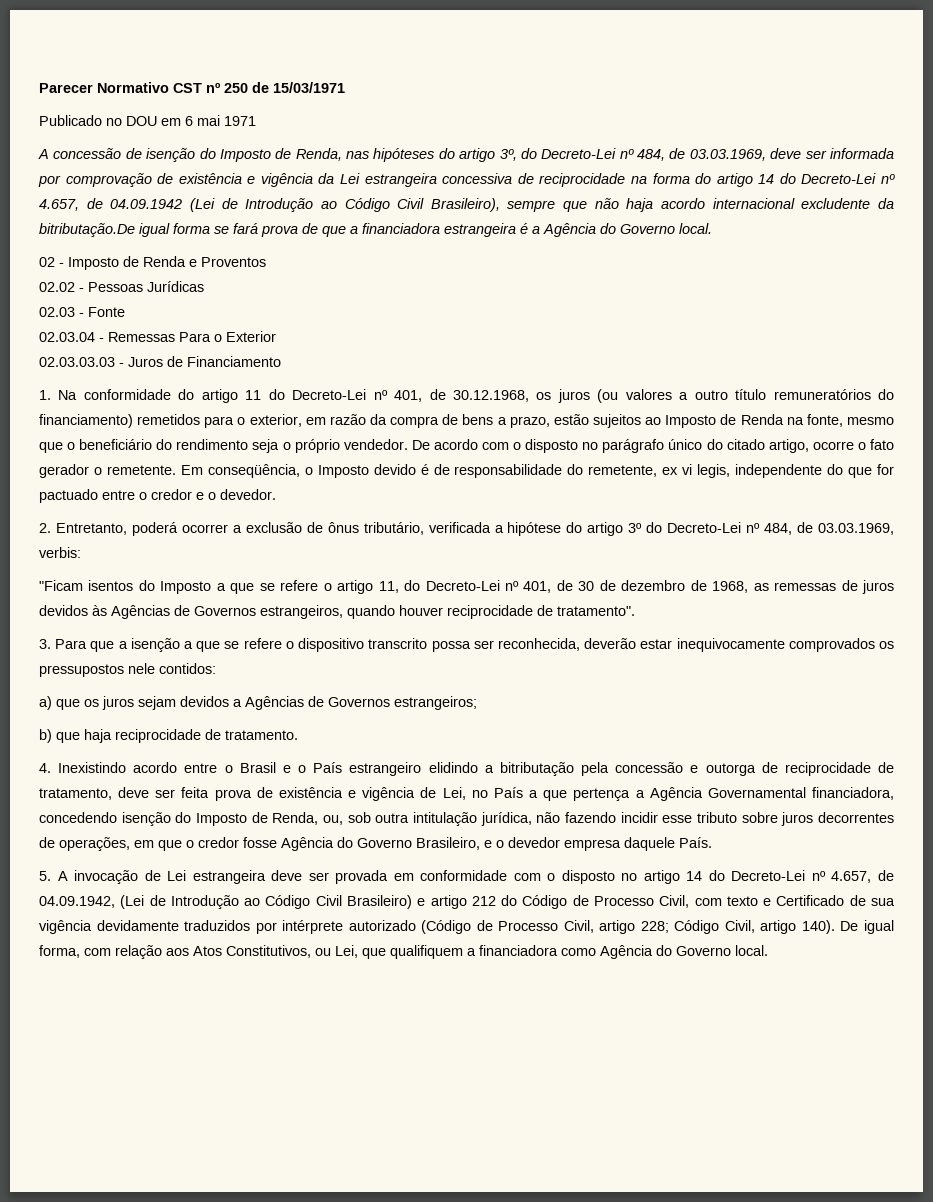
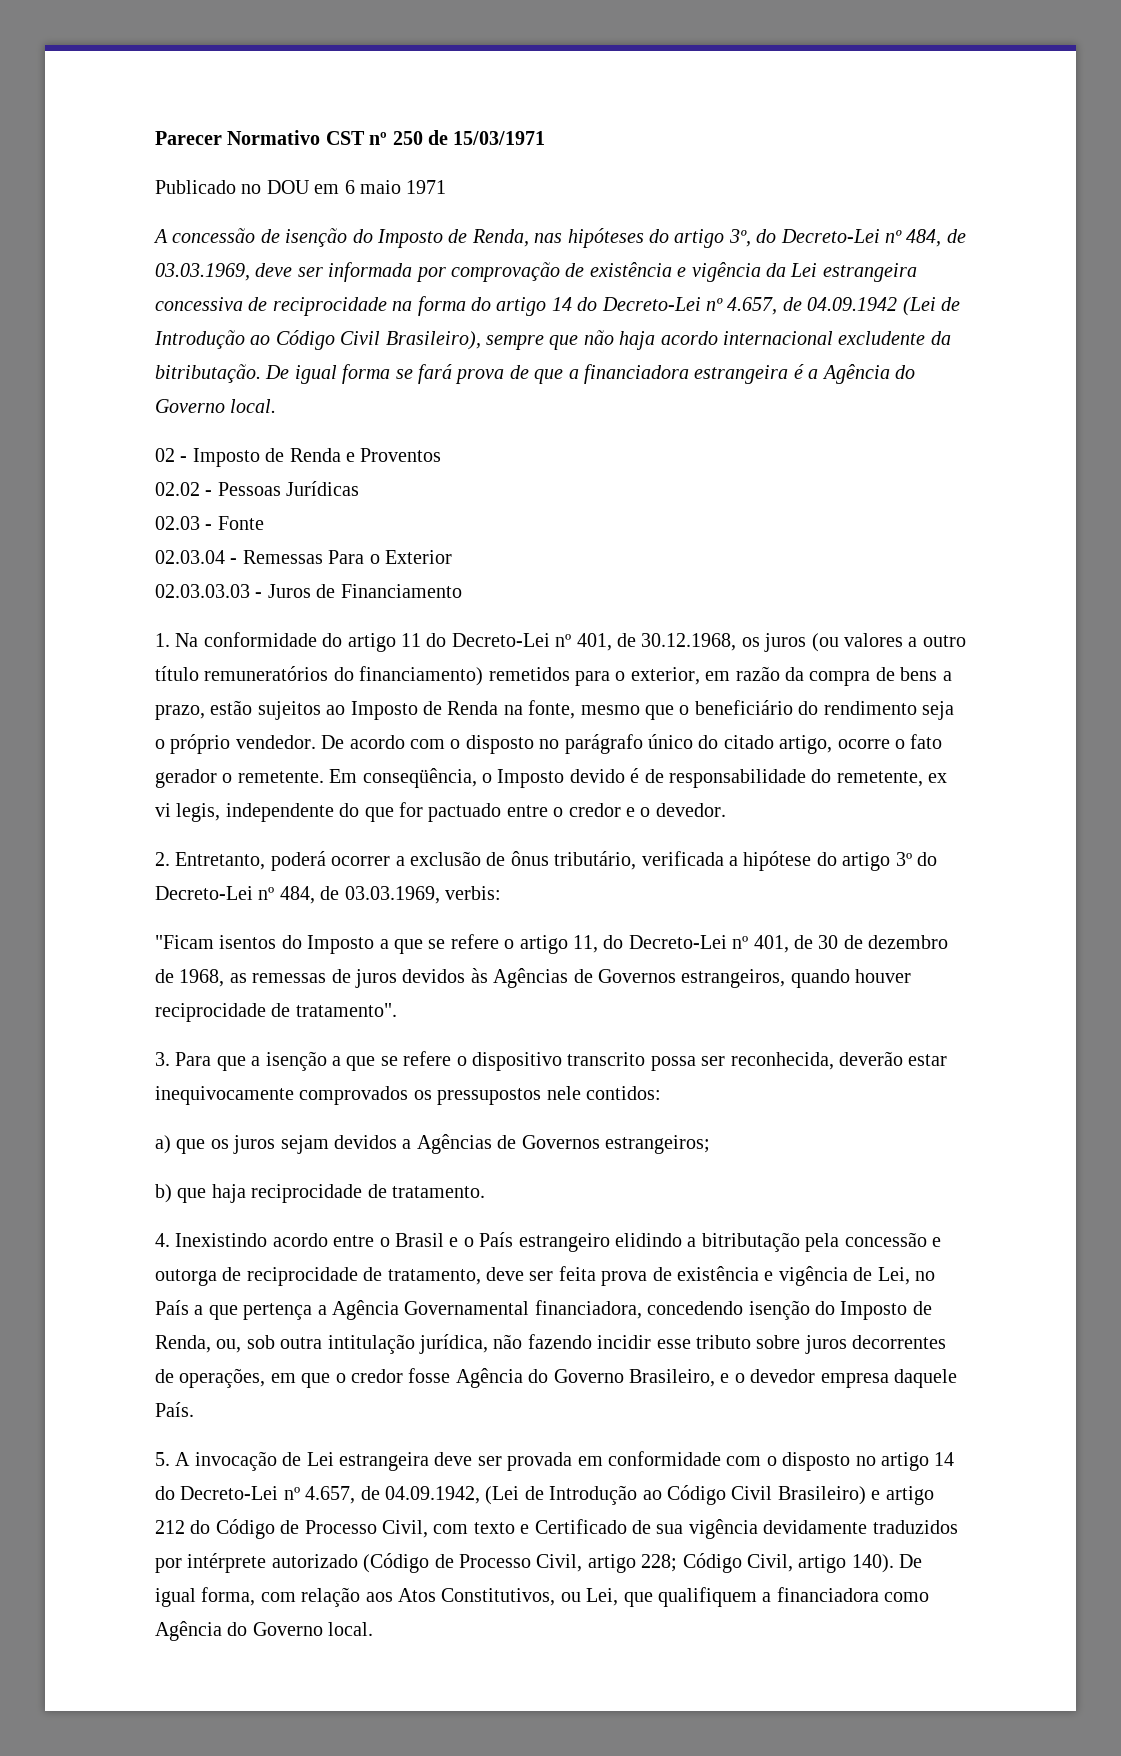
[197,115,220,126] mai -> [360,180,401,194] maio
[39,223,135,237] bitributação.De -> [155,364,290,383] bitributação. De

